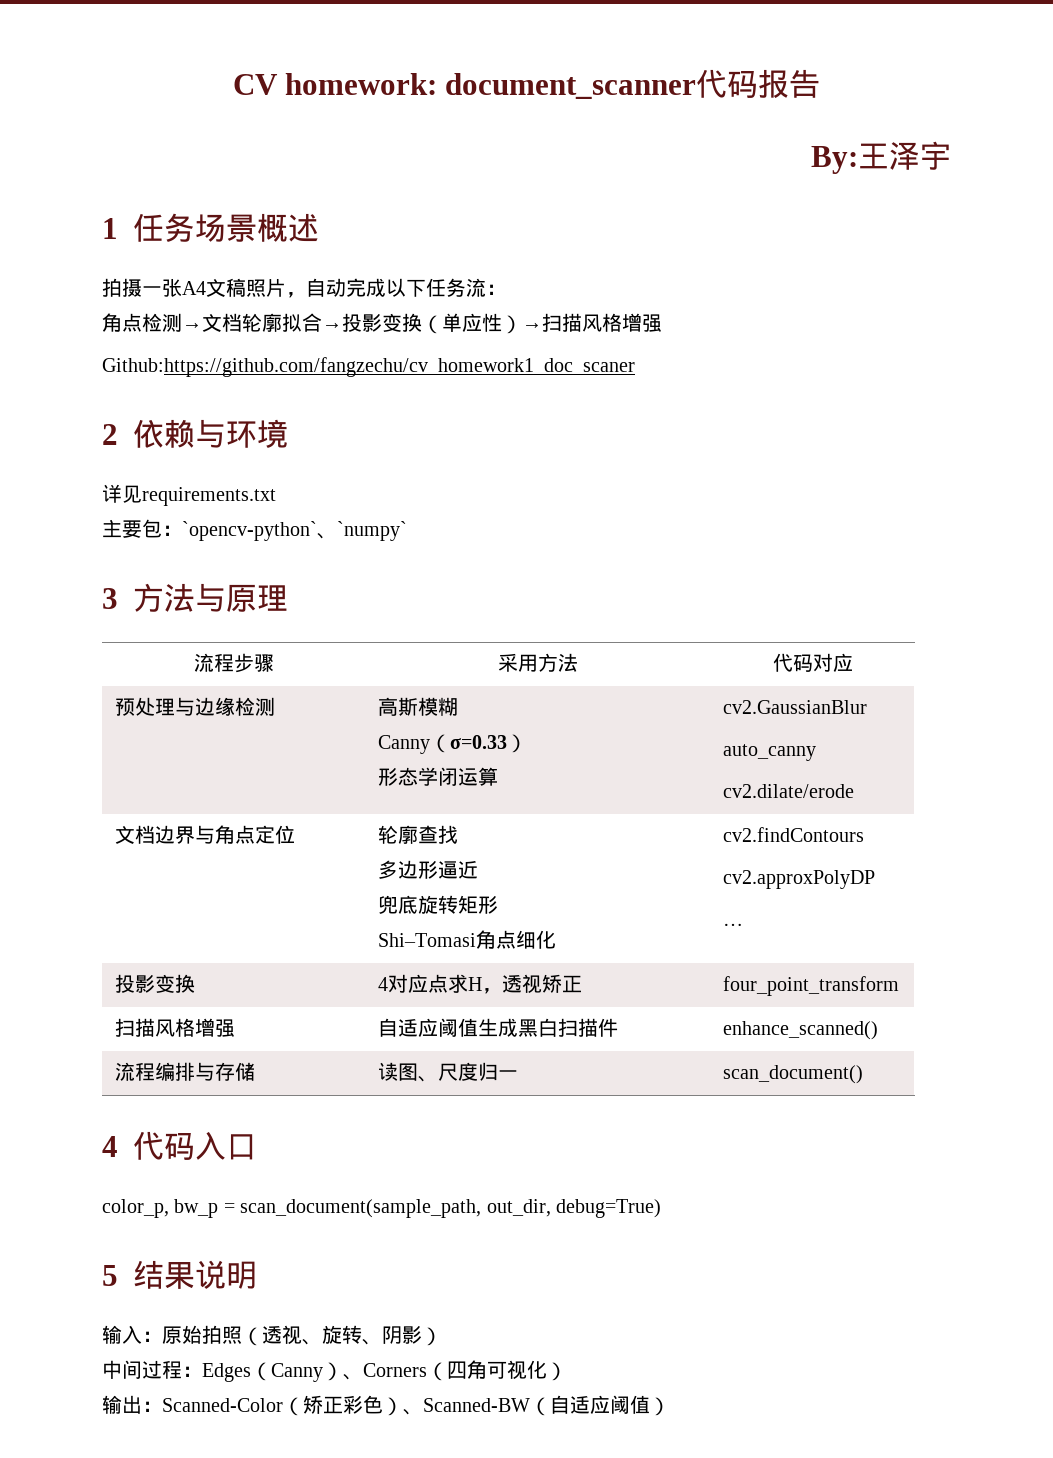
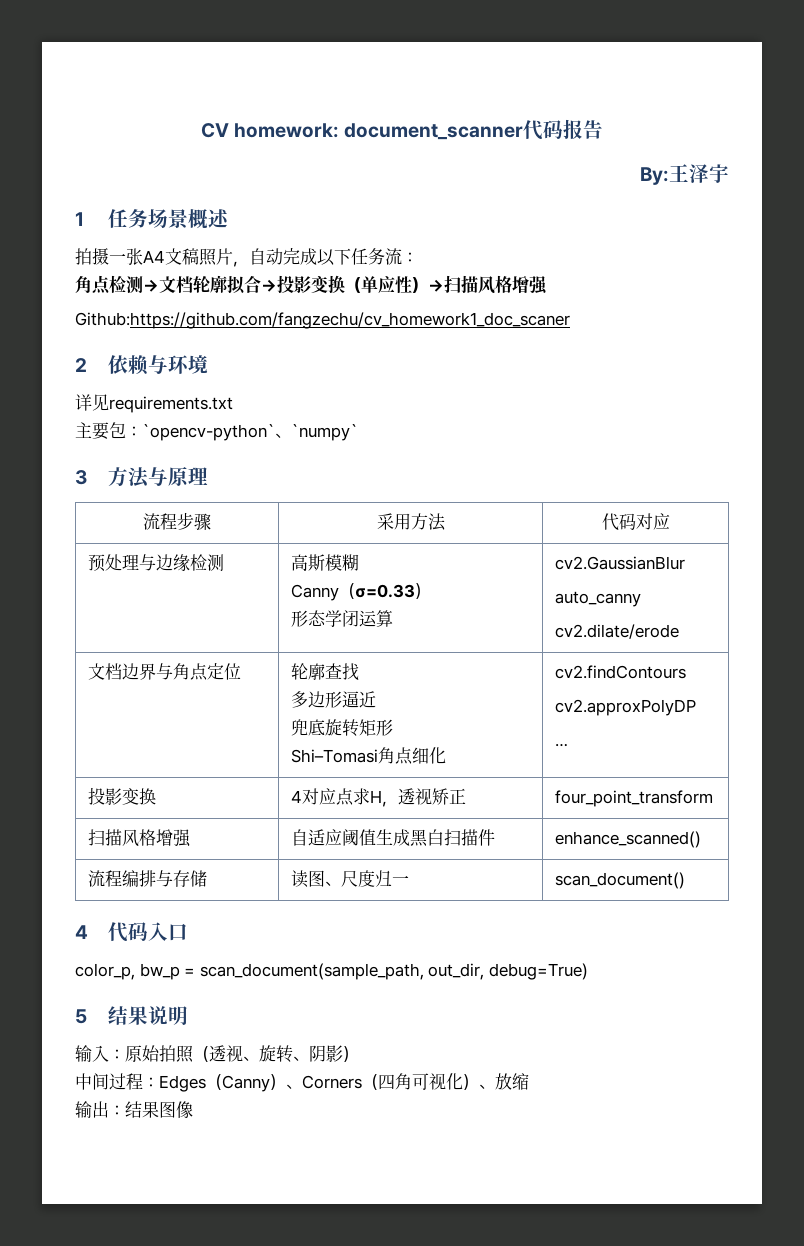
(567, 1371) none -> [479,1073,529,1090] 、放缩
[162,1395,670,1416] Scanned-Color（矫正彩色）、Scanned-BW（自适应阈值） -> [125,1101,193,1119] 结果图像

